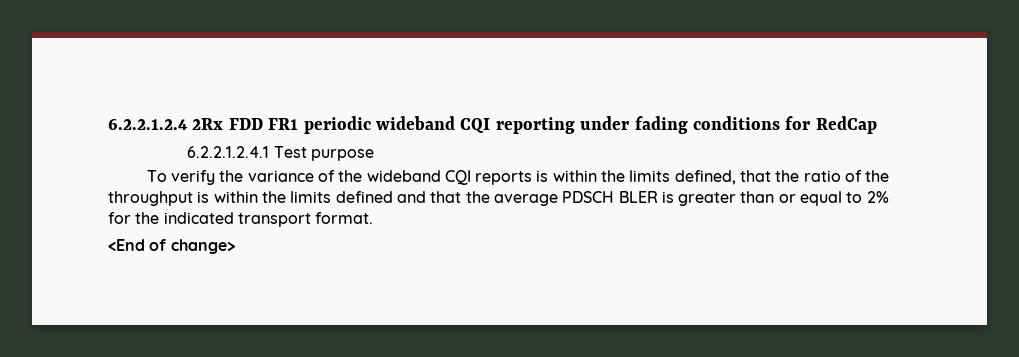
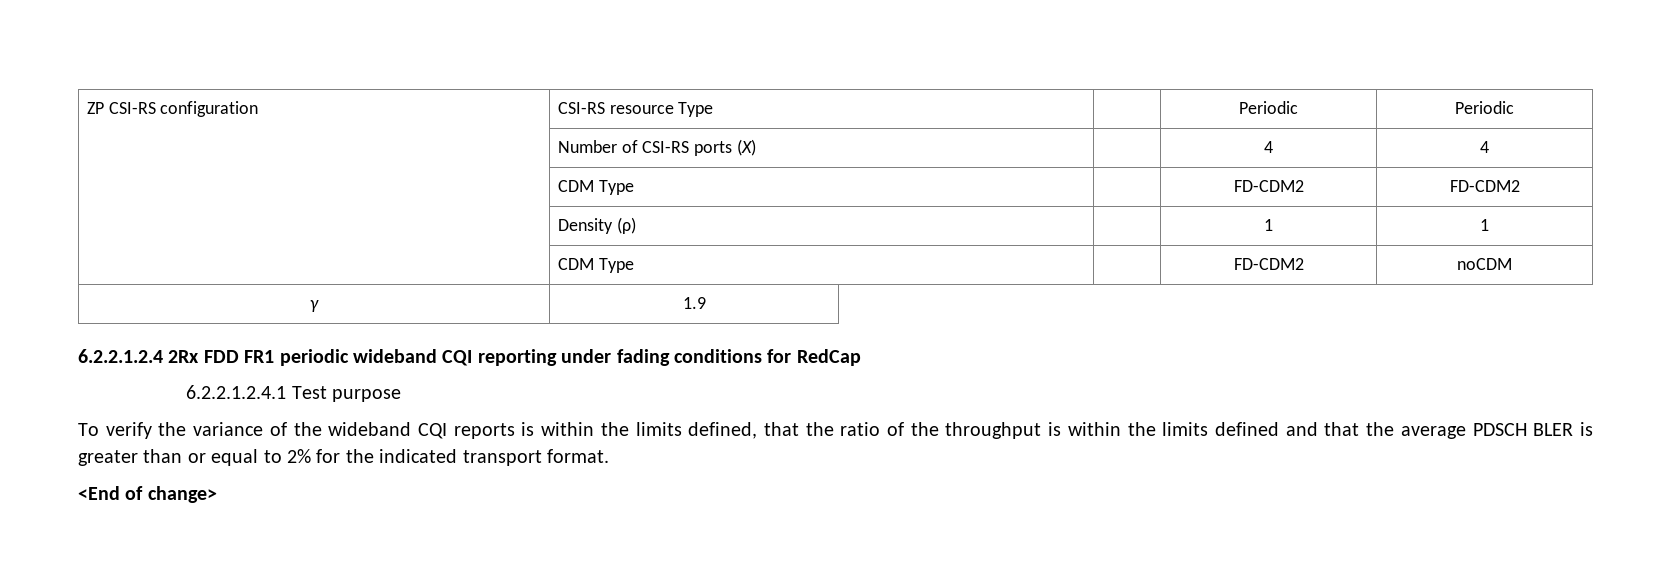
(108, 124) none -> [86,101,259,117] [557,102,714,117] [1239,101,1298,114] [1455,101,1514,114] [557,139,757,156] [1264,141,1273,153] [1480,141,1489,153] [557,180,634,195] [1233,180,1304,192] [1449,180,1520,192] [557,217,636,234] [1264,219,1273,231] [1480,219,1489,231] [557,258,634,273] [1233,258,1304,270] [1457,258,1512,270] [310,300,319,312] [682,297,706,309] ZP CSI-RS configuration | CSI-RS resource Type | | Periodic | Periodic // | Number of CSI-RS ports (X) | | 4 | 4 // | CDM Type | | FD-CDM2 | FD-CDM2 // | Density (ρ) | | 1 | 1 // | CDM Type | | FD-CDM2 | noCDM // γ | 1.9 //

